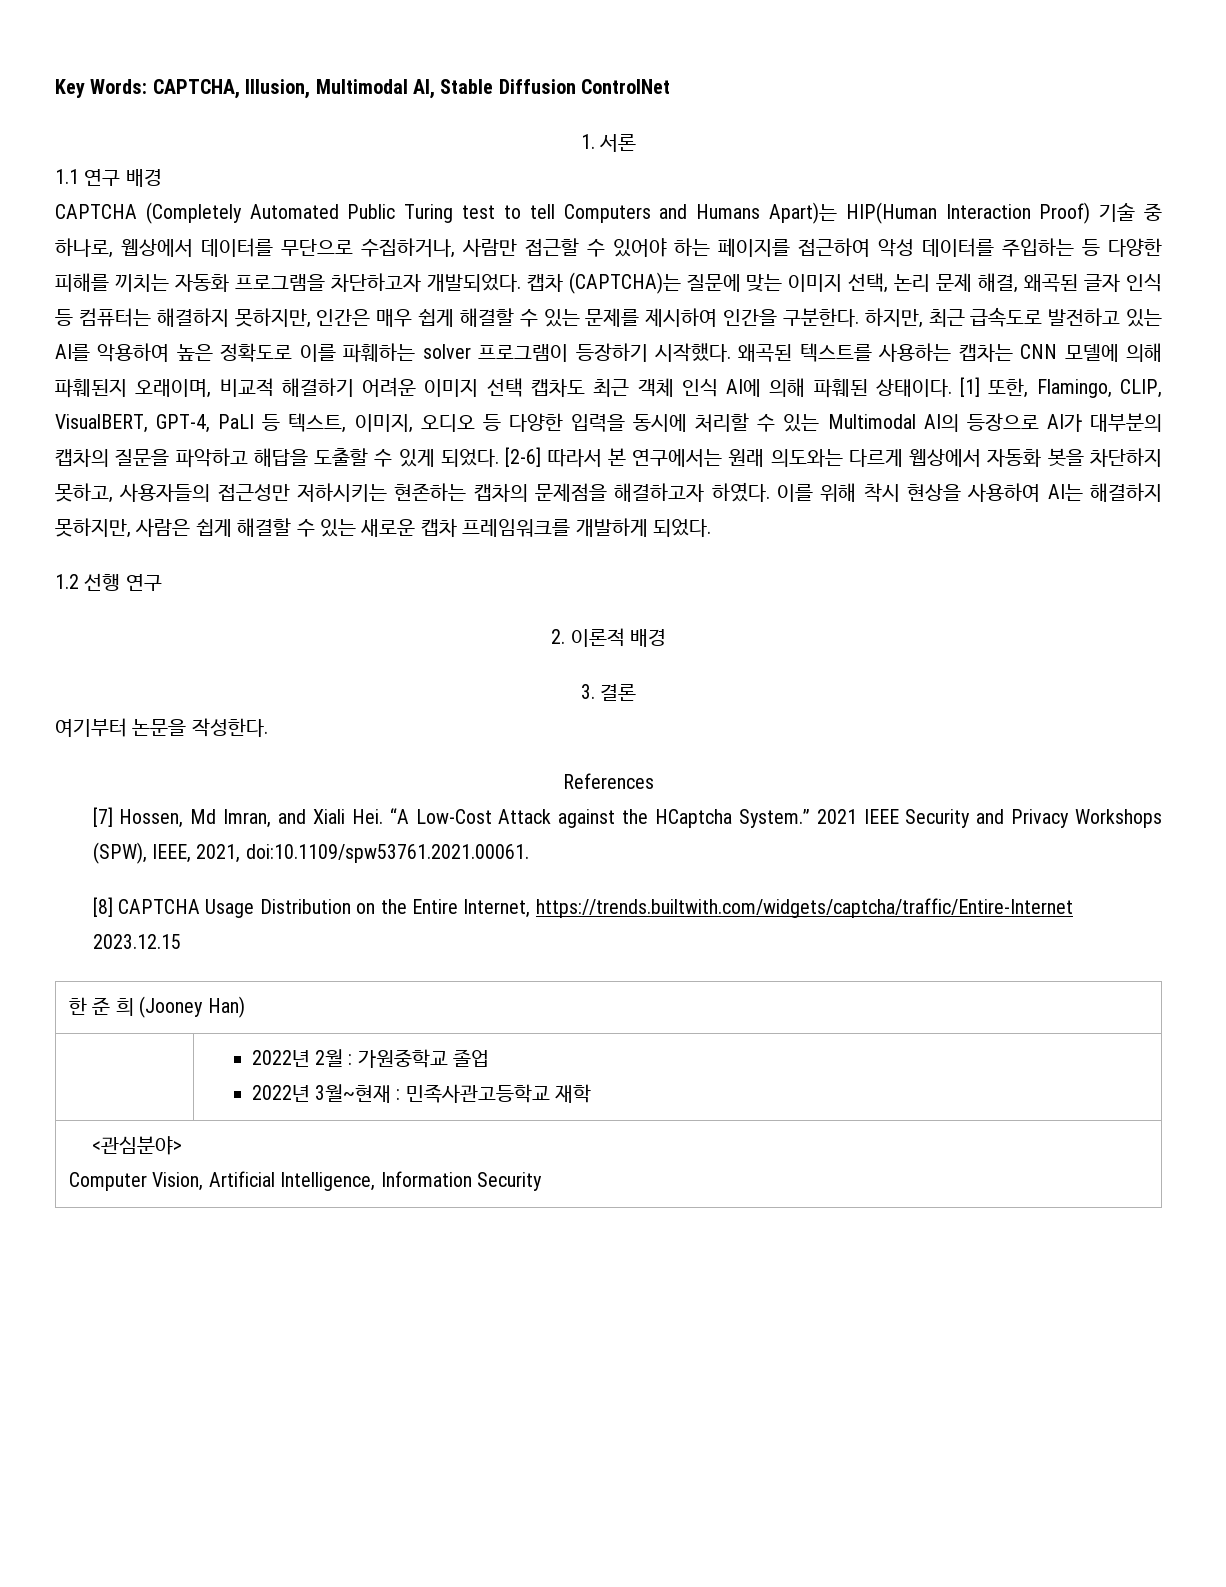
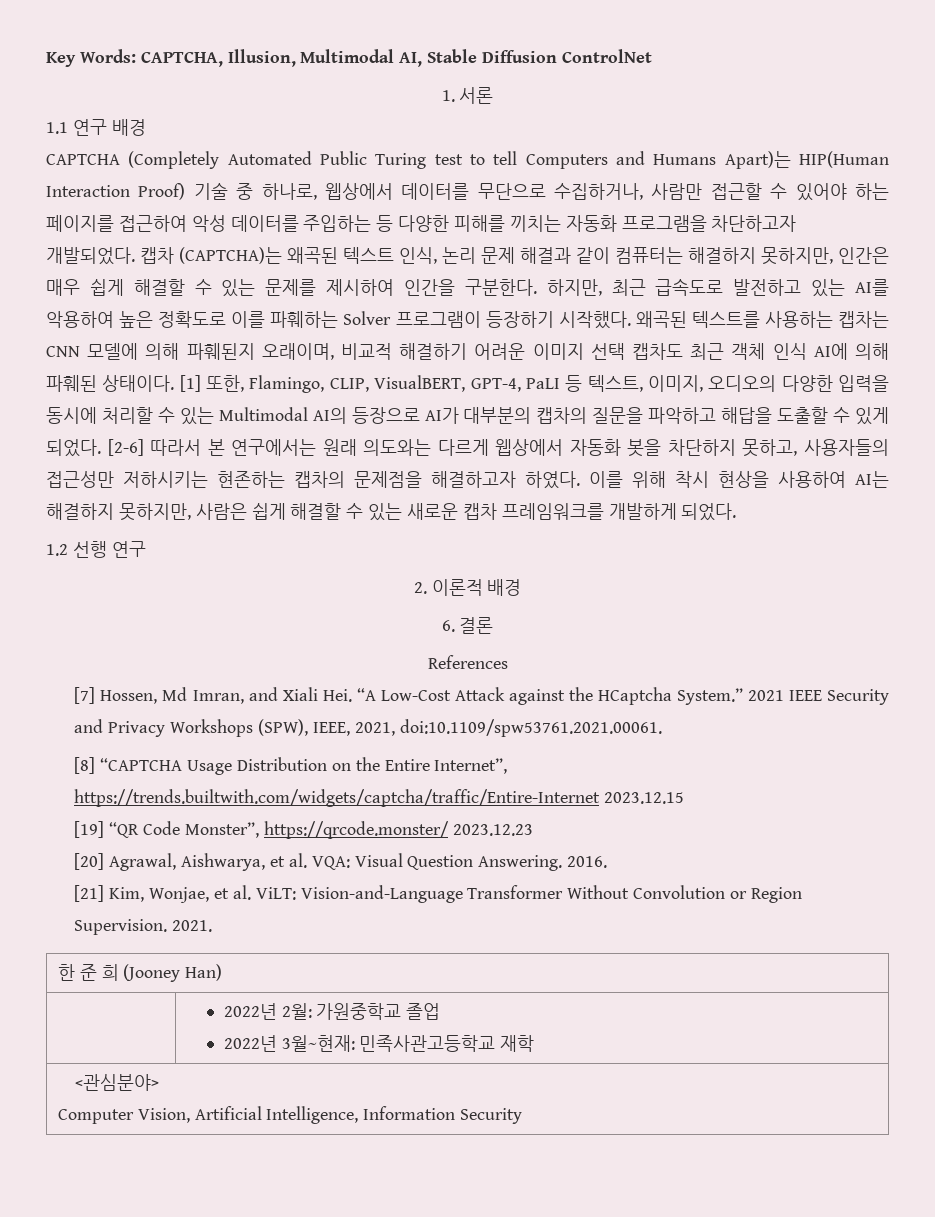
[686,273,1163,293] [55,309,73,326] 질문에 맞는 이미지 선택, 논리 문제 해결, 왜곡된 글자 인식 등 -> [287,247,610,264] 왜곡된 텍스트 인식, 논리 문제 해결과 같이
[422,344,471,359] solver -> [343,311,392,325] Solver
[420,414,501,432] 오디오 등 -> [708,375,777,392] 오디오의
[580,684,595,699] 3. -> [441,620,455,632] 6.
[55,718,268,737] // 여기부터 논문을 작성한다. -> (494, 625) none
[118,899,201,914] CAPTCHA -> [100,758,183,771] “CAPTCHA
[463,899,531,918] Internet, -> [434,758,508,774] Internet”,
(181, 941) none -> [74,821,533,839] [74,853,608,871] [74,885,802,903] [74,919,213,935] // [19] “QR Code Monster”, https://qrcode.monster/ 2023.12.23 // [20] Agrawal, Aishwarya, et al. VQA: Visual Question Answering. 2016. // [21] Kim, Wonjae, et al. ViLT: Vision-and-Language Transformer Without Convolution or Region Supervision. 2021.
[314,1049,353,1067] 2월 : -> [281,1003,312,1020] 2월:
[314,1084,401,1103] 3월~현재 : -> [281,1035,355,1052] 3월~현재:

